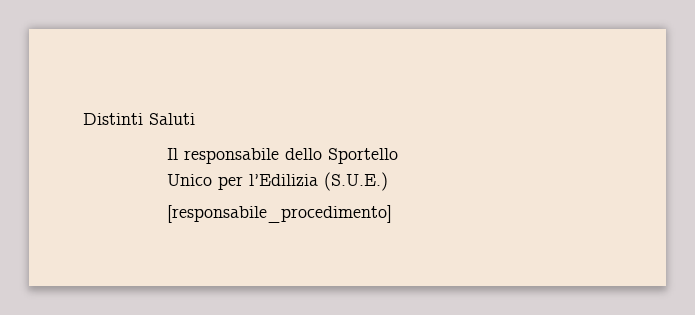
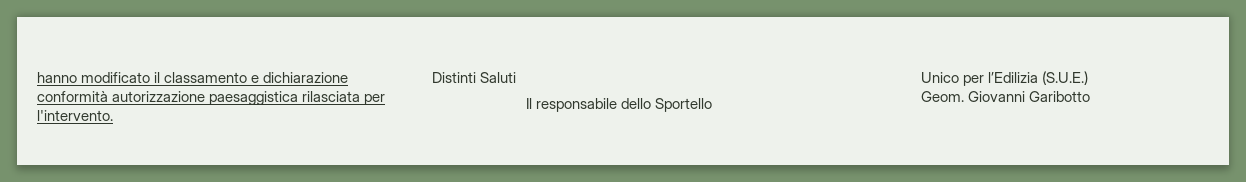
(83, 119) none -> [37,72,349,83] [37,91,386,105] [37,110,113,121] hanno modificato il classamento e dichiarazione conformità autorizzazione paesaggistica rilasciata per l'intervento. //
[167,205,393,223] [responsabile_procedimento] -> [921,91,1091,102] Geom. Giovanni Garibotto

